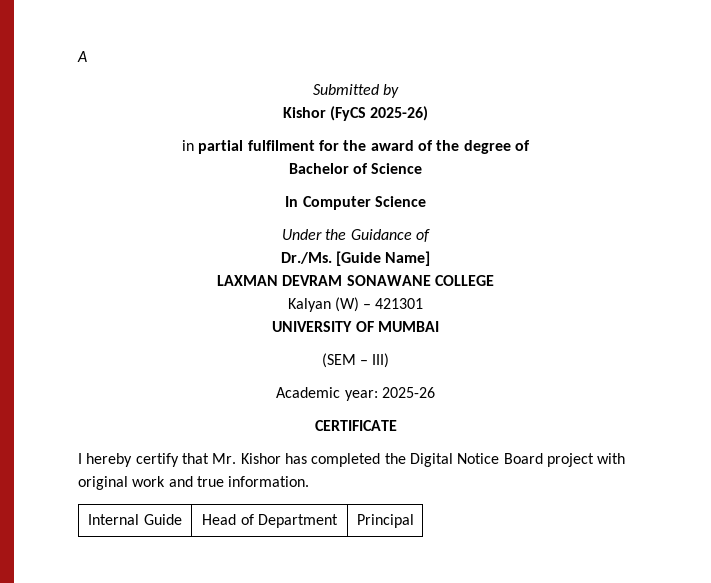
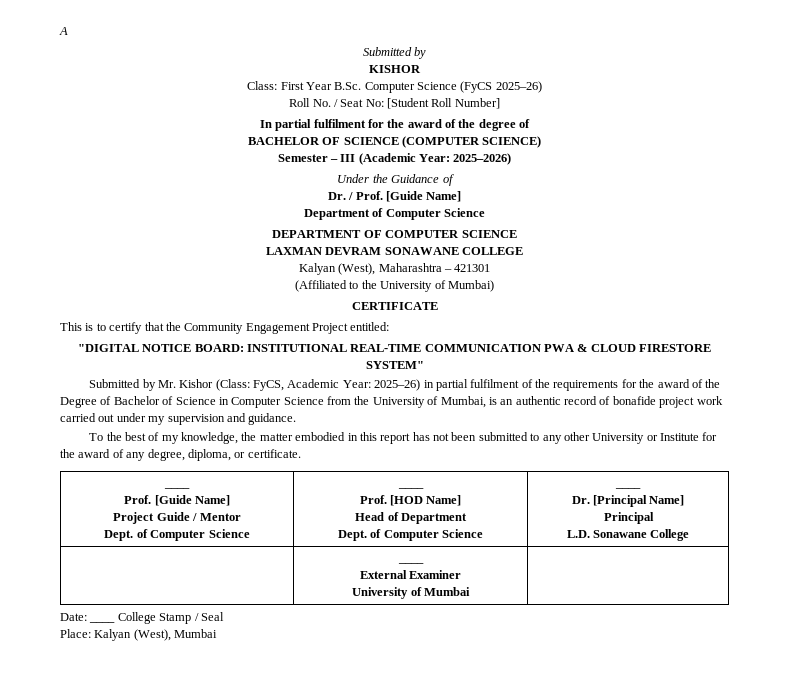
[282,106,429,121] [182,140,195,151] Kishor (FyCS 2025-26) // in -> [369,65,421,73] [247,81,542,93] [289,98,500,109] [259,120,272,128] KISHOR // Class: First Year B.Sc. Computer Science (FyCS 2025–26) // Roll No. / Seat No: [Student Roll Number] // In
[288,163,423,174] [285,196,426,210] Bachelor of Science // In Computer Science -> [247,136,542,148] [277,153,512,165] BACHELOR OF SCIENCE (COMPUTER SCIENCE) // Semester – III (Academic Year: 2025–2026)
[280,251,431,266] Dr./Ms. [Guide Name] -> [327,191,462,202] [303,208,486,220] [272,230,517,238] Dr. / Prof. [Guide Name] // Department of Computer Science // DEPARTMENT OF COMPUTER SCIENCE
[334,297,359,312] (W) -> [338,263,442,275] (West), Maharashtra
[272,321,439,332] [321,353,390,368] [276,387,435,401] [314,420,397,431] [78,453,626,467] [78,476,310,490] [88,514,182,525] [202,514,338,528] [356,514,414,528] UNIVERSITY OF MUMBAI // (SEM – III) // Academic year: 2025-26 // CERTIFICATE // I hereby certify that Mr. Kishor has completed the Digital Notice Board project with original work and true information. // Internal Guide | Head of Department | Principal -> [295,280,494,292] [351,302,438,310] [60,322,390,334] [77,344,712,352] [365,361,424,369] [89,379,721,391] [60,396,723,408] [60,413,297,425] [89,432,718,444] [60,449,301,461] [164,487,190,489] [124,495,230,506] [113,512,241,524] [104,529,250,541] [397,487,424,489] [359,495,462,506] [355,512,467,524] [337,529,484,541] [615,487,641,489] [571,495,685,507] [603,512,654,524] [566,529,690,541] [397,562,424,564] [359,570,462,579] [352,587,470,599] [60,613,87,621] [89,612,224,624] [60,629,218,641] (Affiliated to the University of Mumbai) // CERTIFICATE // This is to certify that the Community Engagement Project entitled: // "DIGITAL NOTICE BOARD: INSTITUTIONAL REAL-TIME COMMUNICATION PWA & CLOUD FIRESTORE SYSTEM" // Submitted by Mr. Kishor (Class: FyCS, Academic Year: 2025–26) in partial fulfilment of the requirements for the award of the Degree of Bachelor of Science in Computer Science from the University of Mumbai, is an authentic record of bonafide project work carried out under my supervision and guidance. // To the best of my knowledge, the matter embodied in this report has not been submitted to any other University or Institute for the award of any degree, diploma, or certificate. // ____ // Prof. [Guide Name] // Project Guide / Mentor // Dept. of Computer Science | ____ // Prof. [HOD Name] // Head of Department // Dept. of Computer Science | ____ // Dr. [Principal Name] // Principal // L.D. Sonawane College // | ____ // External Examiner // University of Mumbai | // Date: ____ College Stamp / Seal // Place: Kalyan (West), Mumbai

